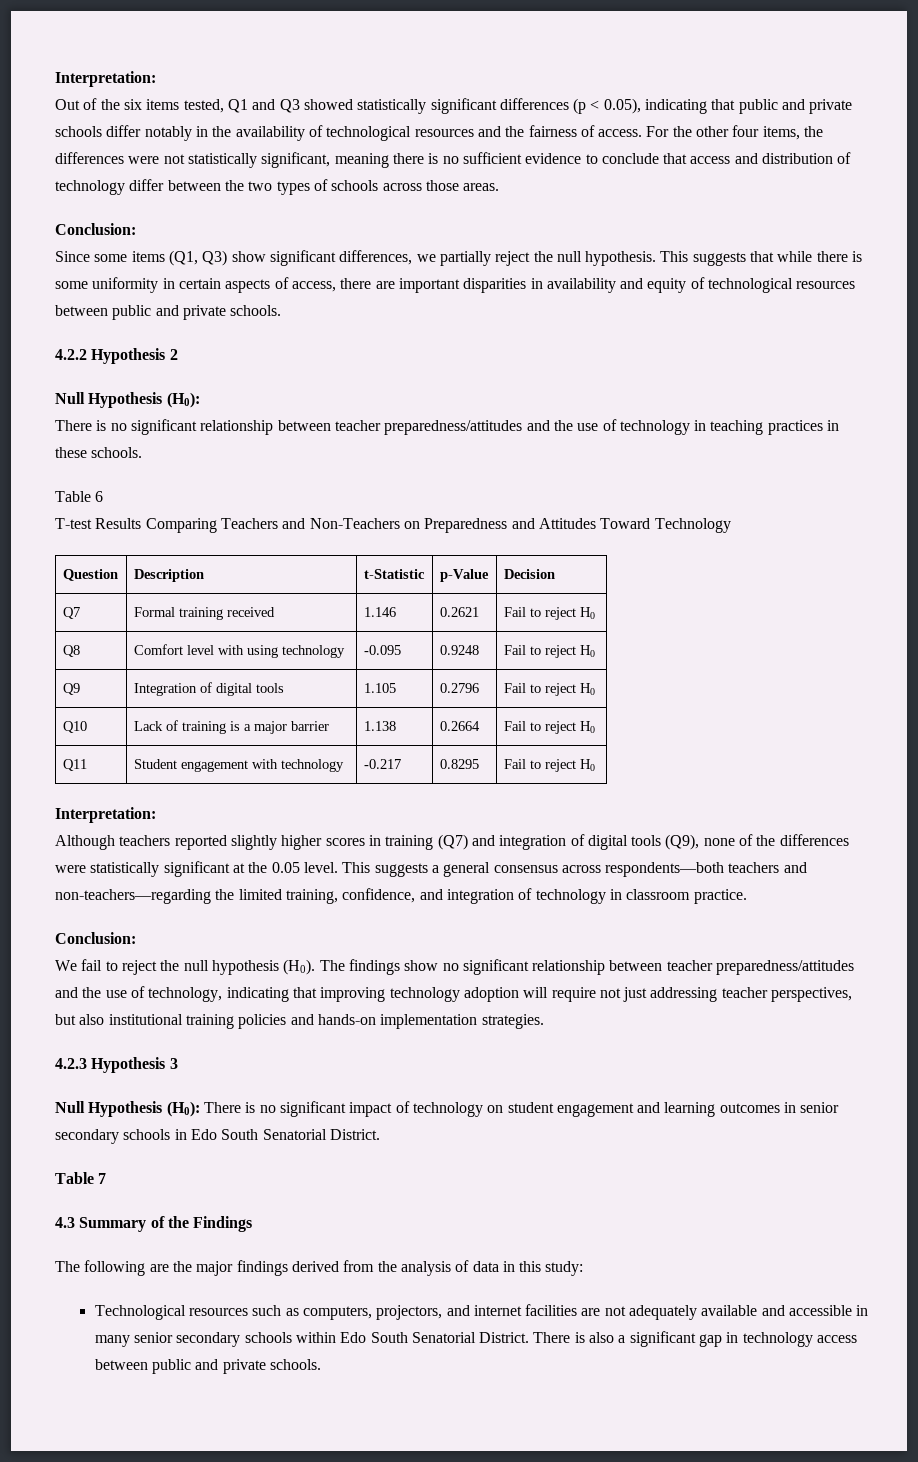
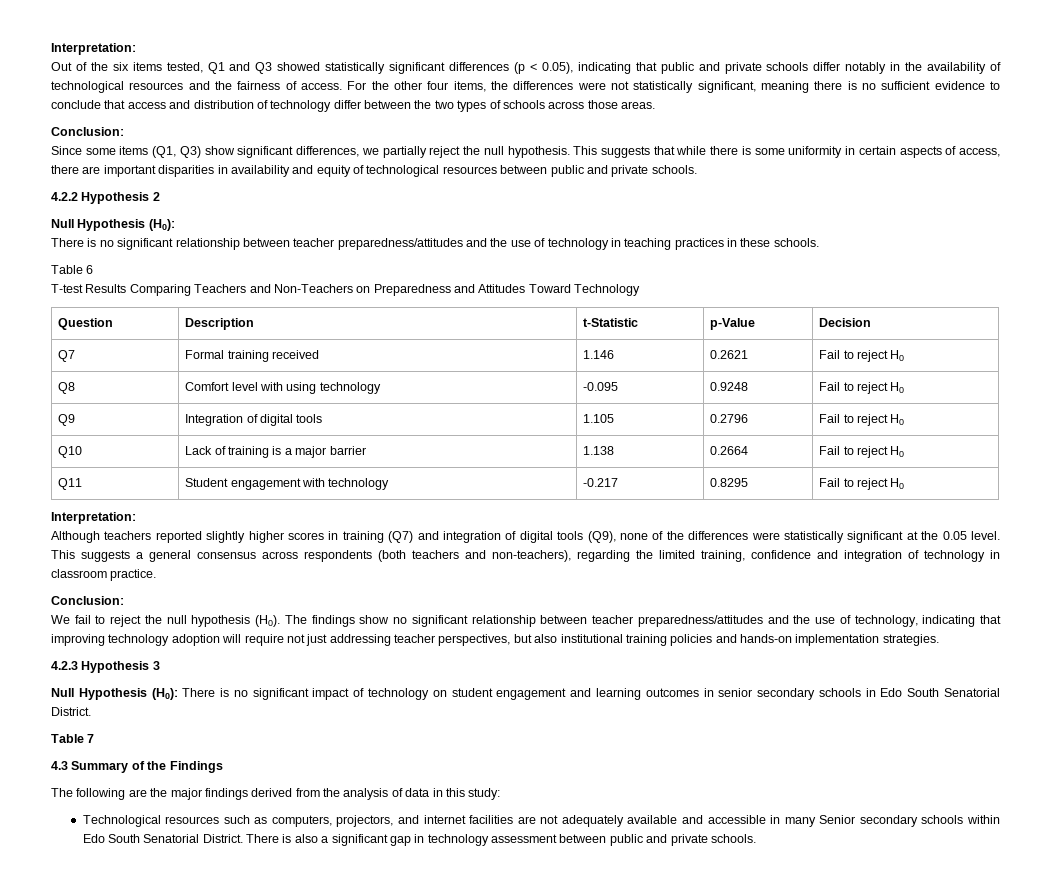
[605,862,807,877] [55,889,211,904] respondents—both teachers and non-teachers—regarding -> [304,550,630,562] respondents (both teachers and non-teachers), regarding
[342,888,416,903] confidence, -> [751,550,811,559] confidence
[133,1332,173,1343] senior -> [819,815,856,824] Senior
[817,1335,858,1343] access -> [491,834,558,843] assessment

